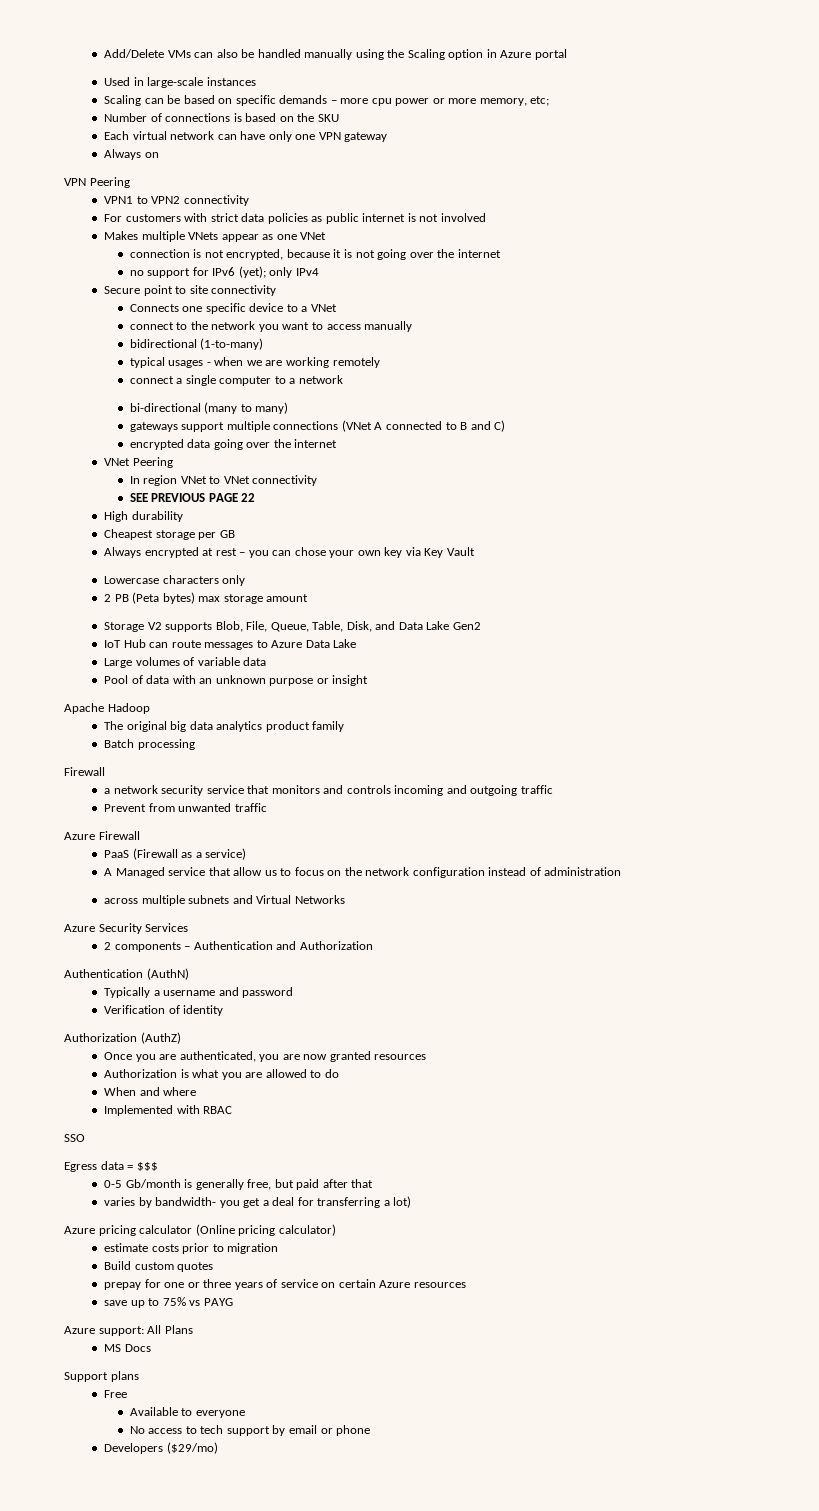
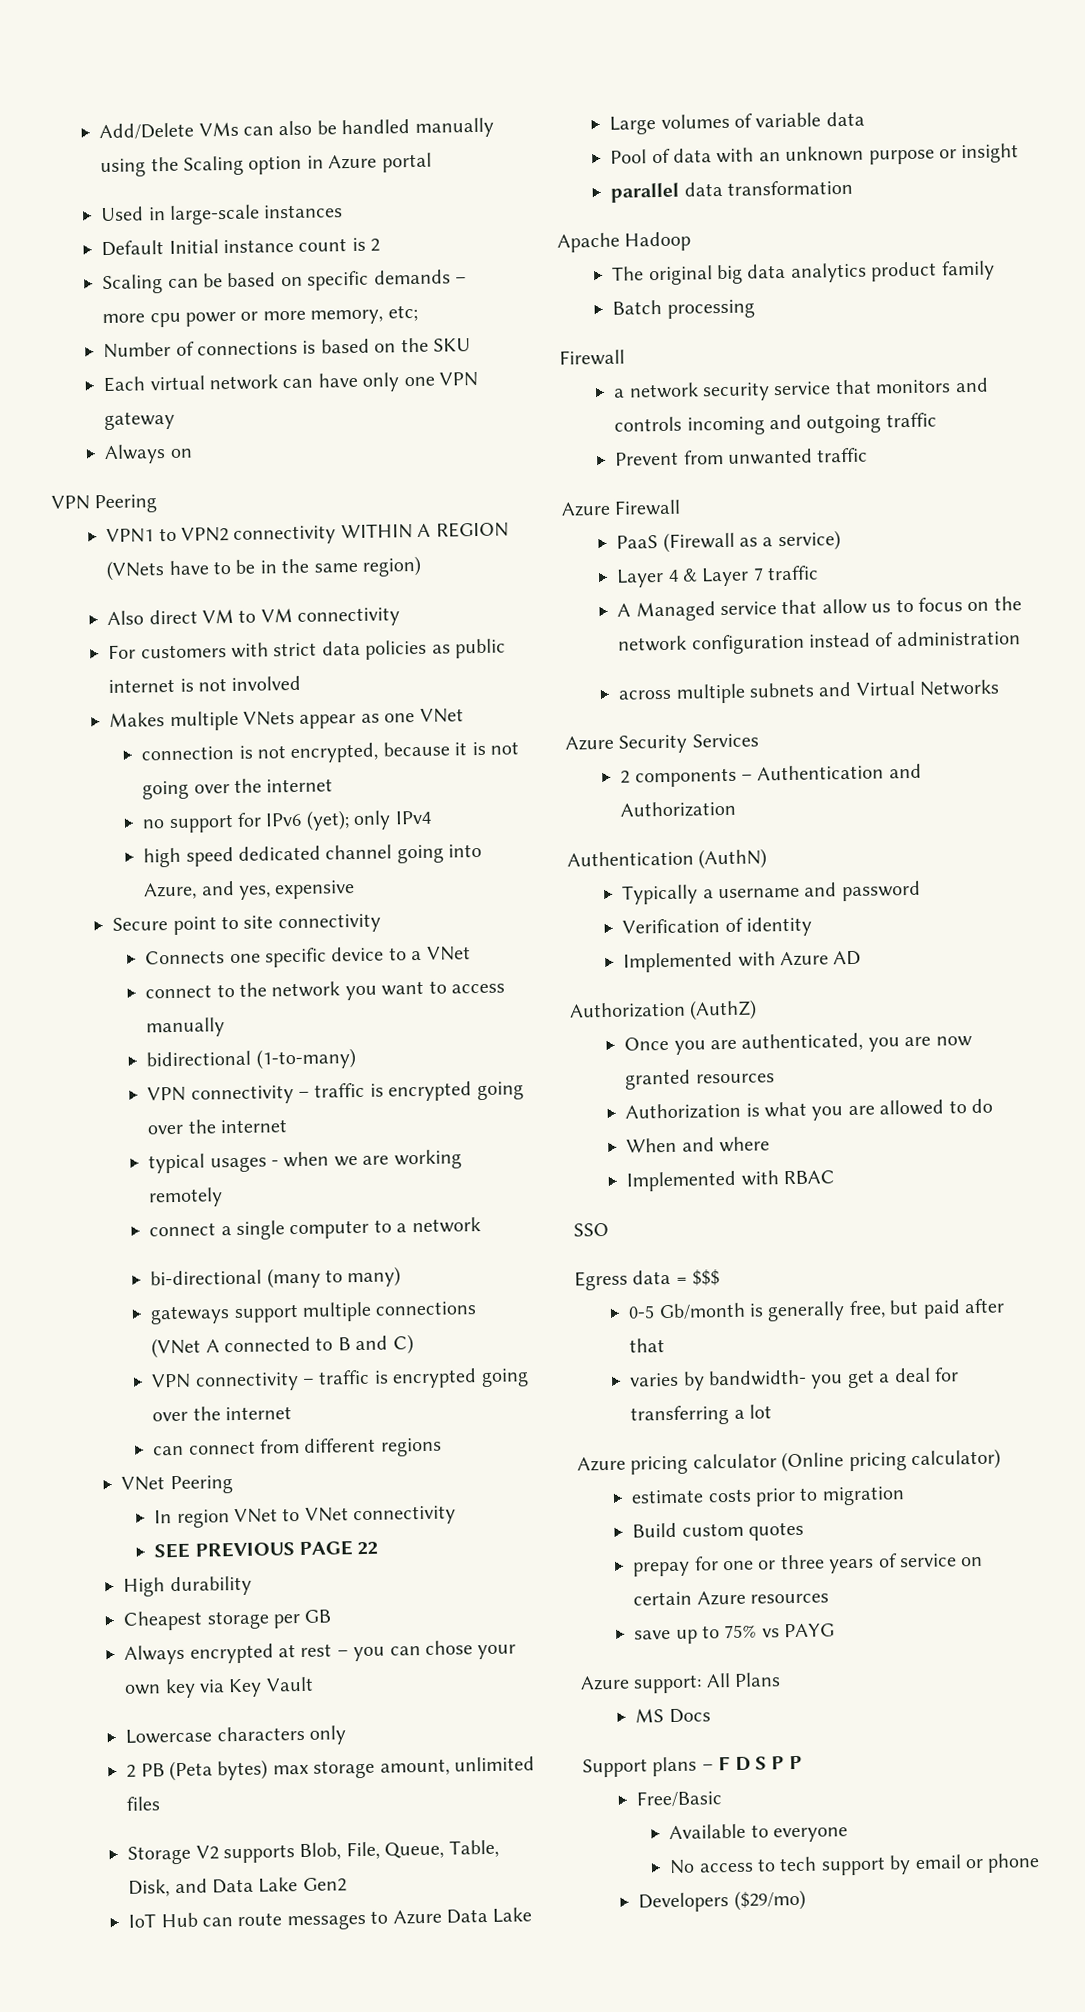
(256, 81) none -> [101,237,381,257] // Default Initial instance count is 2
(249, 200) none -> [340,521,509,540] [106,555,422,582] [107,607,401,627] WITHIN A REGION (VNets have to be in the same region) // Also direct VM to VM connectivity
(319, 272) none -> [143,843,483,868] [143,880,356,900] // high speed dedicated channel going into Azure, and yes, expensive
(264, 344) none -> [147,1081,524,1105] [147,1119,289,1135] // VPN connectivity – traffic is encrypted going over the internet
[129,439,338,450] encrypted data going over the internet -> [151,1368,529,1392] [152,1406,293,1422] [153,1437,442,1457] VPN connectivity – traffic is encrypted going over the internet // can connect from different regions
[266,594,309,602] amount -> [379,1756,535,1776] [126,1796,162,1811] amount, unlimited files
(369, 680) none -> [610,179,853,203] // parallel data transformation
(247, 854) none -> [616,565,820,588] // Layer 4 & Layer 7 traffic
(224, 1010) none -> [623,950,862,973] // Implemented with Azure AD
[393,1196,412,1208] lot) -> [748,1404,772,1419] lot
[104,1390,128,1398] // Free -> [701,1755,802,1771] [636,1790,724,1808] – F D S P P // Free/Basic

